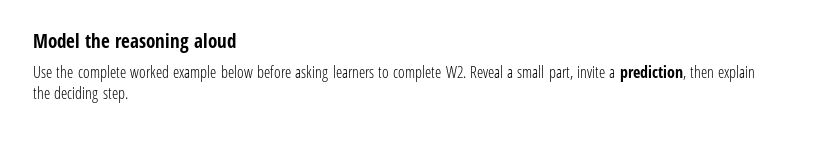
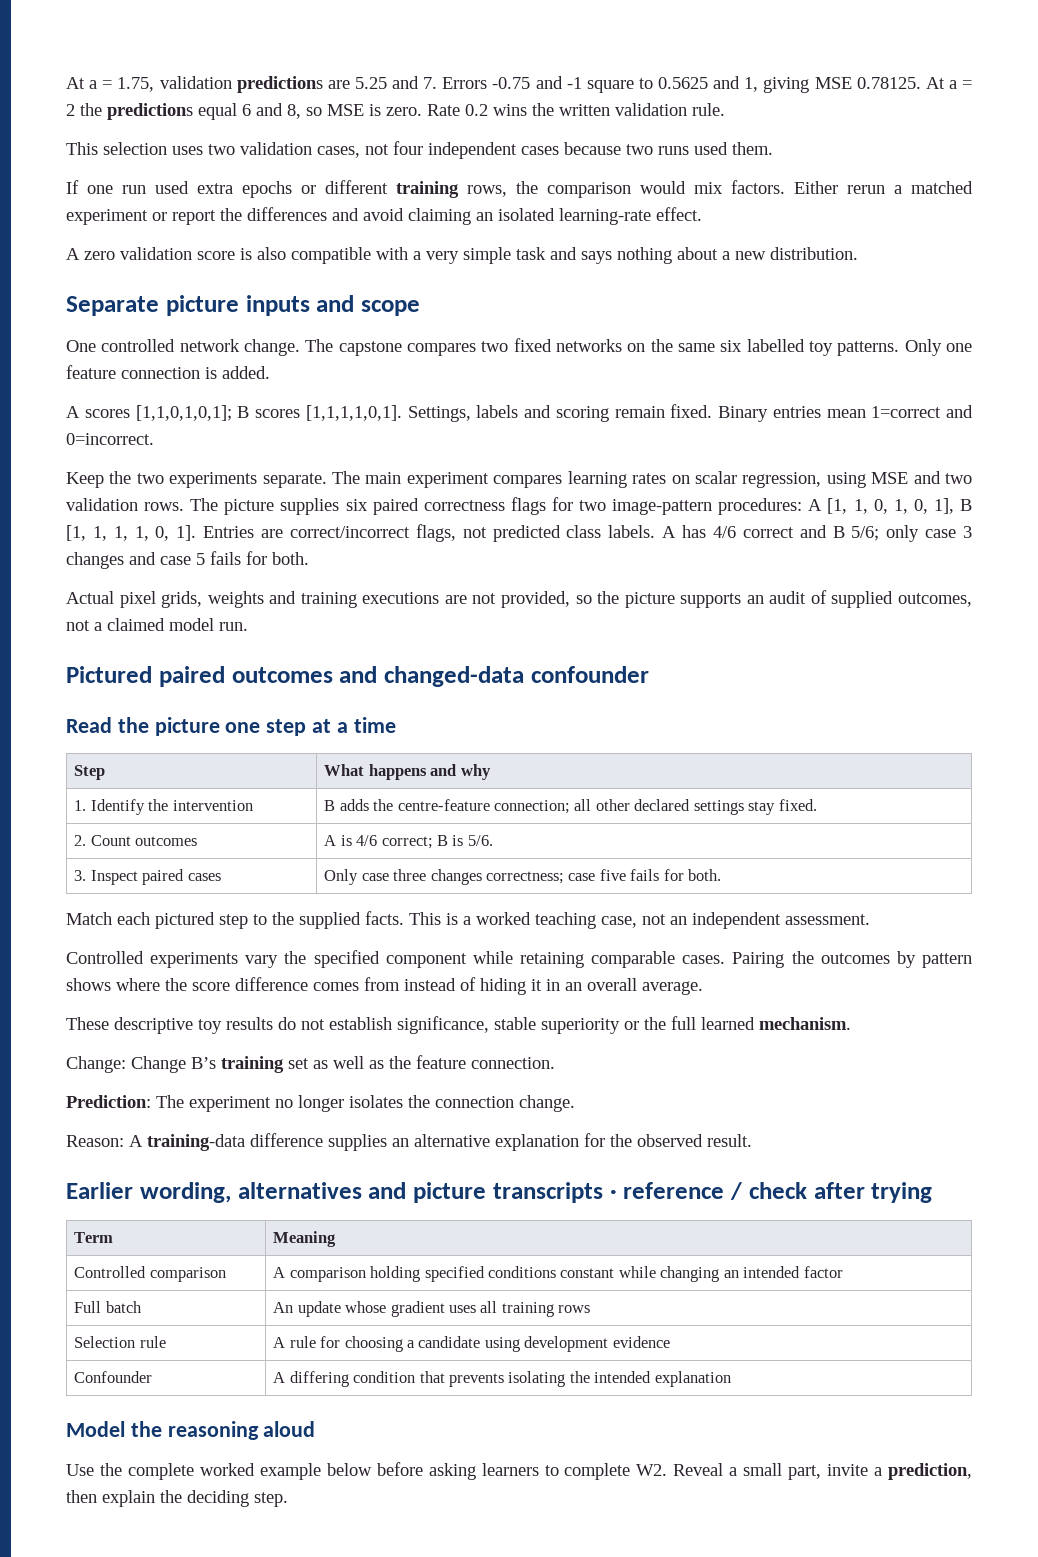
(33, 40) none -> [66,76,972,93] [66,103,725,120] [66,141,773,159] [66,180,973,198] [66,207,702,225] [66,247,858,264] [66,295,420,316] [66,338,973,356] [66,365,270,379] [66,404,973,422] [66,433,154,445] [66,471,972,488] [66,497,973,515] [66,524,972,542] [66,551,309,569] [66,590,972,608] [66,618,248,631] [66,666,649,687] [66,717,396,736] [74,765,106,780] [324,764,491,780] [74,799,253,815] [324,799,817,815] [74,835,198,846] [324,835,493,849] [74,869,221,885] [324,869,722,885] [66,911,870,929] [66,950,972,968] [66,977,703,995] [66,1016,851,1034] [66,1055,555,1073] [66,1095,575,1112] [66,1133,752,1151] [66,1182,933,1203] [74,1232,114,1243] [273,1231,337,1247] [74,1266,226,1282] [273,1266,843,1282] [74,1301,142,1313] [273,1301,591,1317] [74,1336,166,1348] [273,1336,670,1352] [74,1371,153,1383] [273,1371,731,1387] At a = 1.75, validation predictions are 5.25 and 7. Errors -0.75 and -1 square to 0.5625 and 1, giving MSE 0.78125. At a = 2 the predictions equal 6 and 8, so MSE is zero. Rate 0.2 wins the written validation rule. // This selection uses two validation cases, not four independent cases because two runs used them. // If one run used extra epochs or different training rows, the comparison would mix factors. Either rerun a matched experiment or report the differences and avoid claiming an isolated learning-rate effect. // A zero validation score is also compatible with a very simple task and says nothing about a new distribution. // Separate picture inputs and scope // One controlled network change. The capstone compares two fixed networks on the same six labelled toy patterns. Only one feature connection is added. // A scores [1,1,0,1,0,1]; B scores [1,1,1,1,0,1]. Settings, labels and scoring remain fixed. Binary entries mean 1=correct and 0=incorrect. // Keep the two experiments separate. The main experiment compares learning rates on scalar regression, using MSE and two validation rows. The picture supplies six paired correctness flags for two image-pattern procedures: A [1, 1, 0, 1, 0, 1], B [1, 1, 1, 1, 0, 1]. Entries are correct/incorrect flags, not predicted class labels. A has 4/6 correct and B 5/6; only case 3 changes and case 5 fails for both. // Actual pixel grids, weights and training executions are not provided, so the picture supports an audit of supplied outcomes, not a claimed model run. // Pictured paired outcomes and changed-data confounder // Read the picture one step at a time // Step | What happens and why // 1. Identify the intervention | B adds the centre-feature connection; all other declared settings stay fixed. // 2. Count outcomes | A is 4/6 correct; B is 5/6. // 3. Inspect paired cases | Only case three changes correctness; case five fails for both. // Match each pictured step to the supplied facts. This is a worked teaching case, not an independent assessment. // Controlled experiments vary the specified component while retaining comparable cases. Pairing the outcomes by pattern shows where the score difference comes from instead of hiding it in an overall average. // These descriptive toy results do not establish significance, stable superiority or the full learned mechanism. // Change: Change B’s training set as well as the feature connection. // Prediction: The experiment no longer isolates the connection change. // Reason: A training-data difference supplies an alternative explanation for the observed result. // Earlier wording, alternatives and picture transcripts · reference / check after trying // Term | Meaning // Controlled comparison | A comparison holding specified conditions constant while changing an intended factor // Full batch | An update whose gradient uses all training rows // Selection rule | A rule for choosing a candidate using development evidence // Confounder | A differing condition that prevents isolating the intended explanation //

